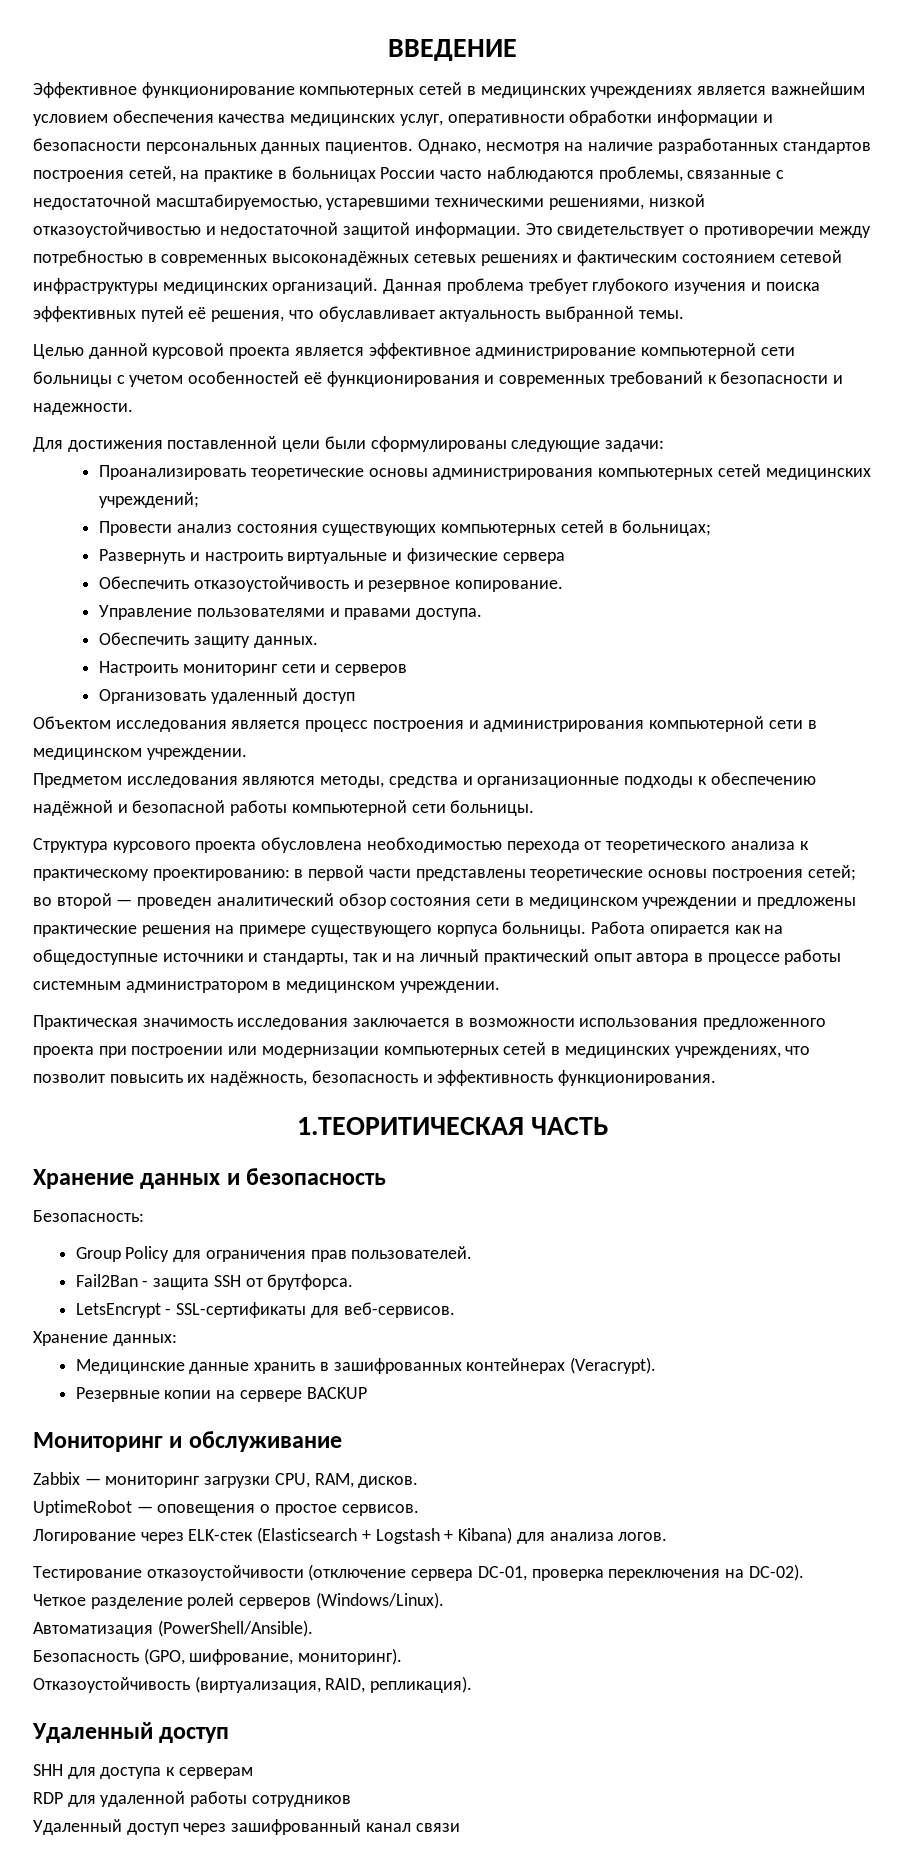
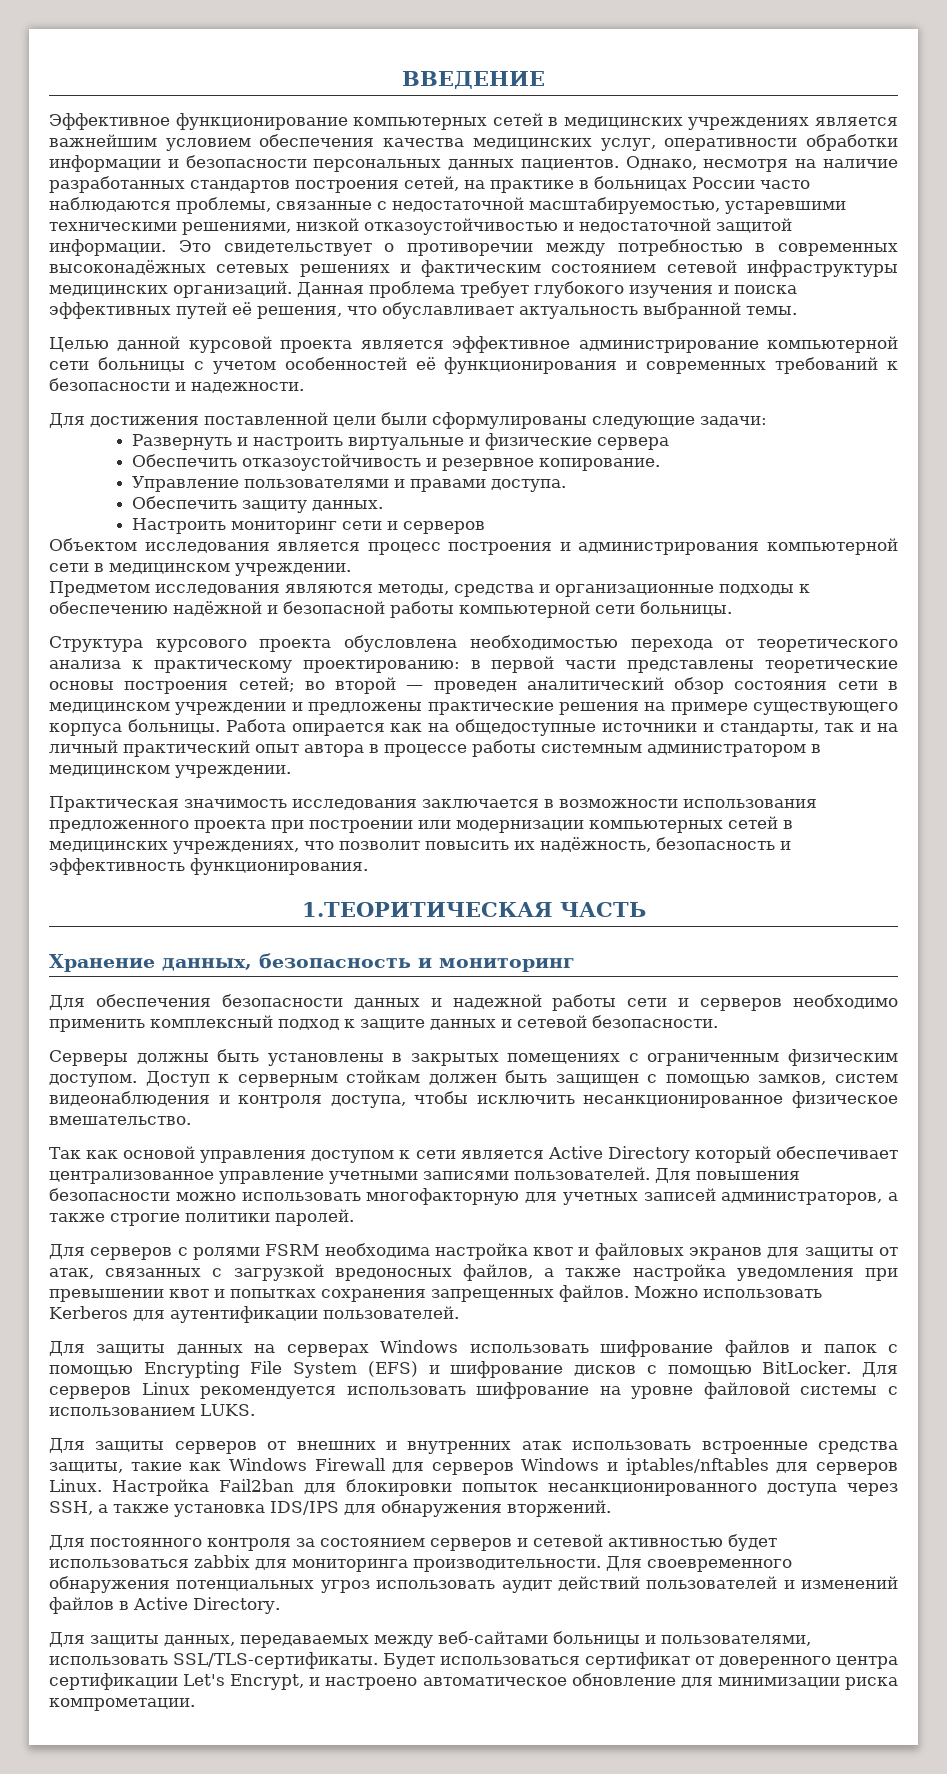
[99,464,871,480] [99,492,200,508] [99,520,712,536] // Проанализировать теоретические основы администрирования компьютерных сетей медицинских учреждений; // Провести анализ состояния существующих компьютерных сетей в больницах; -> (767, 421) none
[99,688,355,704] // Организовать удаленный доступ -> (486, 527) none
[140,1168,387,1189] [33,1210,144,1222] [75,1246,473,1262] [75,1274,354,1290] [75,1302,455,1318] [33,1331,177,1346] [75,1357,657,1374] [75,1387,367,1402] [33,1431,342,1452] [33,1472,419,1488] [33,1500,419,1516] [33,1527,668,1544] [33,1564,804,1581] [33,1592,444,1609] [33,1620,313,1637] [33,1648,403,1665] [33,1676,473,1693] [32,1722,230,1743] [33,1764,253,1779] [33,1791,351,1807] [33,1819,460,1835] данных и безопасность // Безопасность: // Group Policy для ограничения прав пользователей. // Fail2Ban - защита SSH от брутфорса. // LetsEncrypt - SSL-сертификаты для веб-сервисов. // Хранение данных: // Медицинские данные хранить в зашифрованных контейнерах (Veracrypt). // Резервные копии на сервере BACKUP // Мониторинг и обслуживание // Zabbix — мониторинг загрузки CPU, RAM, дисков. // UptimeRobot — оповещения о простое сервисов. // Логирование через ELK-стек (Elasticsearch + Logstash + Kibana) для анализа логов. // Тестирование отказоустойчивости (отключение сервера DC-01, проверка переключения на DC-02). // Четкое разделение ролей серверов (Windows/Linux). // Автоматизация (PowerShell/Ansible). // Безопасность (GPO, шифрование, мониторинг). // Отказоустойчивость (виртуализация, RAID, репликация). // Удаленный доступ // SHH для доступа к серверам // RDP для удаленной работы сотрудников // Удаленный доступ через зашифрованный канал связи -> [162,953,575,972] [49,994,898,1011] [49,1015,718,1032] [49,1049,898,1066] [49,1070,898,1087] [49,1091,898,1108] [49,1116,191,1125] [49,1146,898,1163] [49,1167,800,1184] [49,1188,898,1205] [49,1209,354,1226] [49,1243,898,1260] [49,1264,899,1281] [49,1285,822,1302] [49,1306,459,1323] [49,1340,899,1357] [49,1361,898,1378] [49,1382,898,1399] [49,1404,255,1416] [49,1438,898,1454] [49,1458,898,1475] [49,1479,898,1496] [49,1500,611,1517] [49,1534,777,1551] [49,1555,792,1572] [49,1576,898,1593] [49,1597,280,1614] [49,1631,811,1648] [49,1652,898,1669] [49,1673,898,1690] [49,1698,195,1711] данных, безопасность и мониторинг // Для обеспечения безопасности данных и надежной работы сети и серверов необходимо применить комплексный подход к защите данных и сетевой безопасности. // Серверы должны быть установлены в закрытых помещениях с ограниченным физическим доступом. Доступ к серверным стойкам должен быть защищен с помощью замков, систем видеонаблюдения и контроля доступа, чтобы исключить несанкционированное физическое вмешательство. // Так как основой управления доступом к сети является Active Directory который обеспечивает централизованное управление учетными записями пользователей. Для повышения безопасности можно использовать многофакторную для учетных записей администраторов, а также строгие политики паролей. // Для серверов с ролями FSRM необходима настройка квот и файловых экранов для защиты от атак, связанных с загрузкой вредоносных файлов, а также настройка уведомления при превышении квот и попытках сохранения запрещенных файлов. Можно использовать Kerberos для аутентификации пользователей. // Для защиты данных на серверах Windows использовать шифрование файлов и папок с помощью Encrypting File System (EFS) и шифрование дисков с помощью BitLocker. Для серверов Linux рекомендуется использовать шифрование на уровне файловой системы с использованием LUKS. // Для защиты серверов от внешних и внутренних атак использовать встроенные средства защиты, такие как Windows Firewall для серверов Windows и iptables/nftables для серверов Linux. Настройка Fail2ban для блокировки попыток несанкционированного доступа через SSH, а также установка IDS/IPS для обнаружения вторжений. // Для постоянного контроля за состоянием серверов и сетевой активностью будет использоваться zabbix для мониторинга производительности. Для своевременного обнаружения потенциальных угроз использовать аудит действий пользователей и изменений файлов в Active Directory. // Для защиты данных, передаваемых между веб-сайтами больницы и пользователями, использовать SSL/TLS-сертификаты. Будет использоваться сертификат от доверенного центра сертификации Let's Encrypt, и настроено автоматическое обновление для минимизации риска компрометации.

